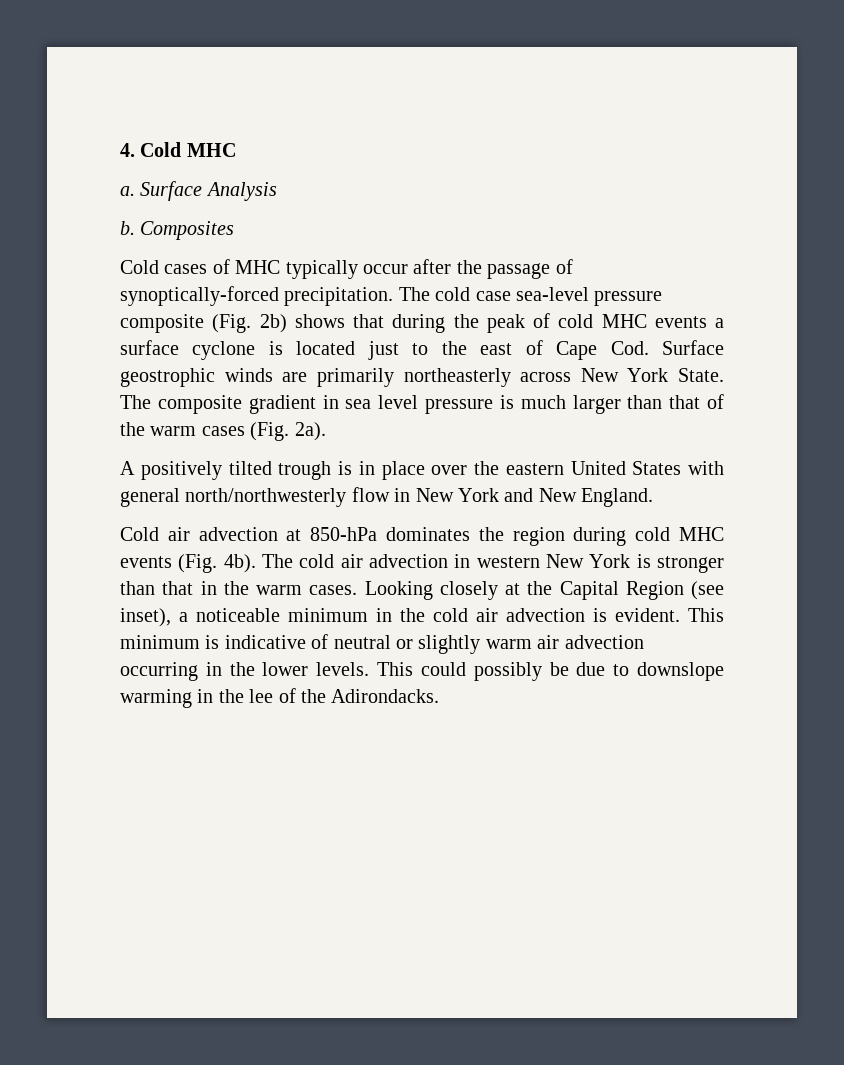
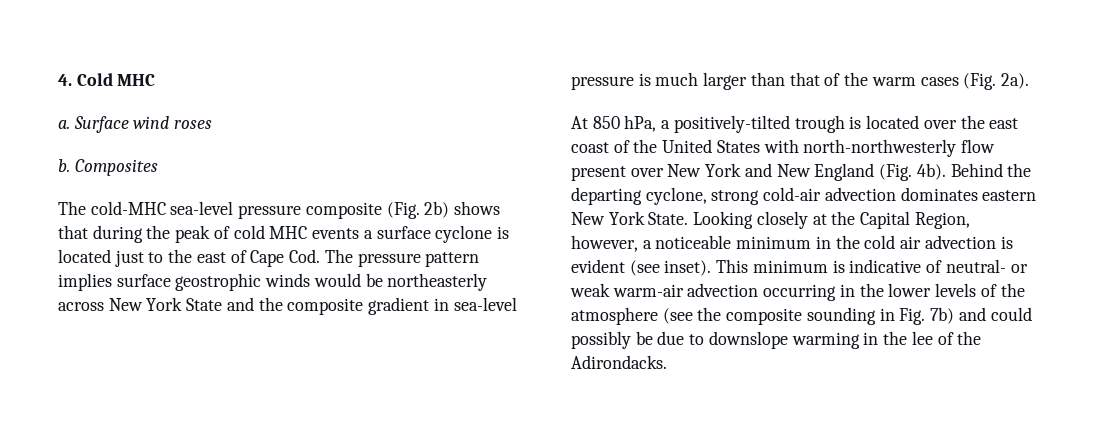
[205,182,277,201] Analysis -> [133,116,213,129] wind roses
[120,259,573,279] [120,286,511,306] Cold cases of MHC typically occur after the passage of synoptically-forced precipitation. The cold case -> [58,201,166,215] The cold-MHC
[662,340,724,355] [120,368,394,387] Surface geostrophic winds are primarily -> [324,249,480,267] [58,273,383,291] The pressure pattern implies surface geostrophic winds would be
[678,368,724,382] [120,395,151,409] State. The -> [186,297,283,311] State and the
[345,395,419,409] sea level -> [453,297,517,311] sea-level
[120,461,724,480] [120,487,654,507] [120,527,724,546] [120,554,724,573] [120,581,358,595] A positively tilted trough is in place over the eastern United States with general north/northwesterly flow in New York and New England. // Cold air advection at 850-hPa dominates the region during cold MHC events (Fig. 4b). The cold air advection in western New York is stronger than that in the warm cases. -> [571,115,1019,133] [571,139,996,157] [571,163,1032,181] [571,187,1037,205] [571,211,689,225] At 850 hPa, a positively-tilted trough is located over the east coast of the United States with north-northwesterly flow present over New York and New England (Fig. 4b). Behind the departing cyclone, strong cold-air advection dominates eastern New York State.
[625,581,724,600] [120,608,171,627] Region (see inset), -> [914,212,970,229] [571,235,638,252] Region, however,
[615,608,680,622] evident. -> [571,259,712,276] evident (see inset).
[333,635,560,654] neutral or slightly warm air -> [945,259,1028,273] [570,283,684,297] neutral- or weak warm-air
[316,662,414,676] levels. This -> [935,283,1025,297] [571,307,986,325] levels of the atmosphere (see the composite sounding in Fig. 7b) and

